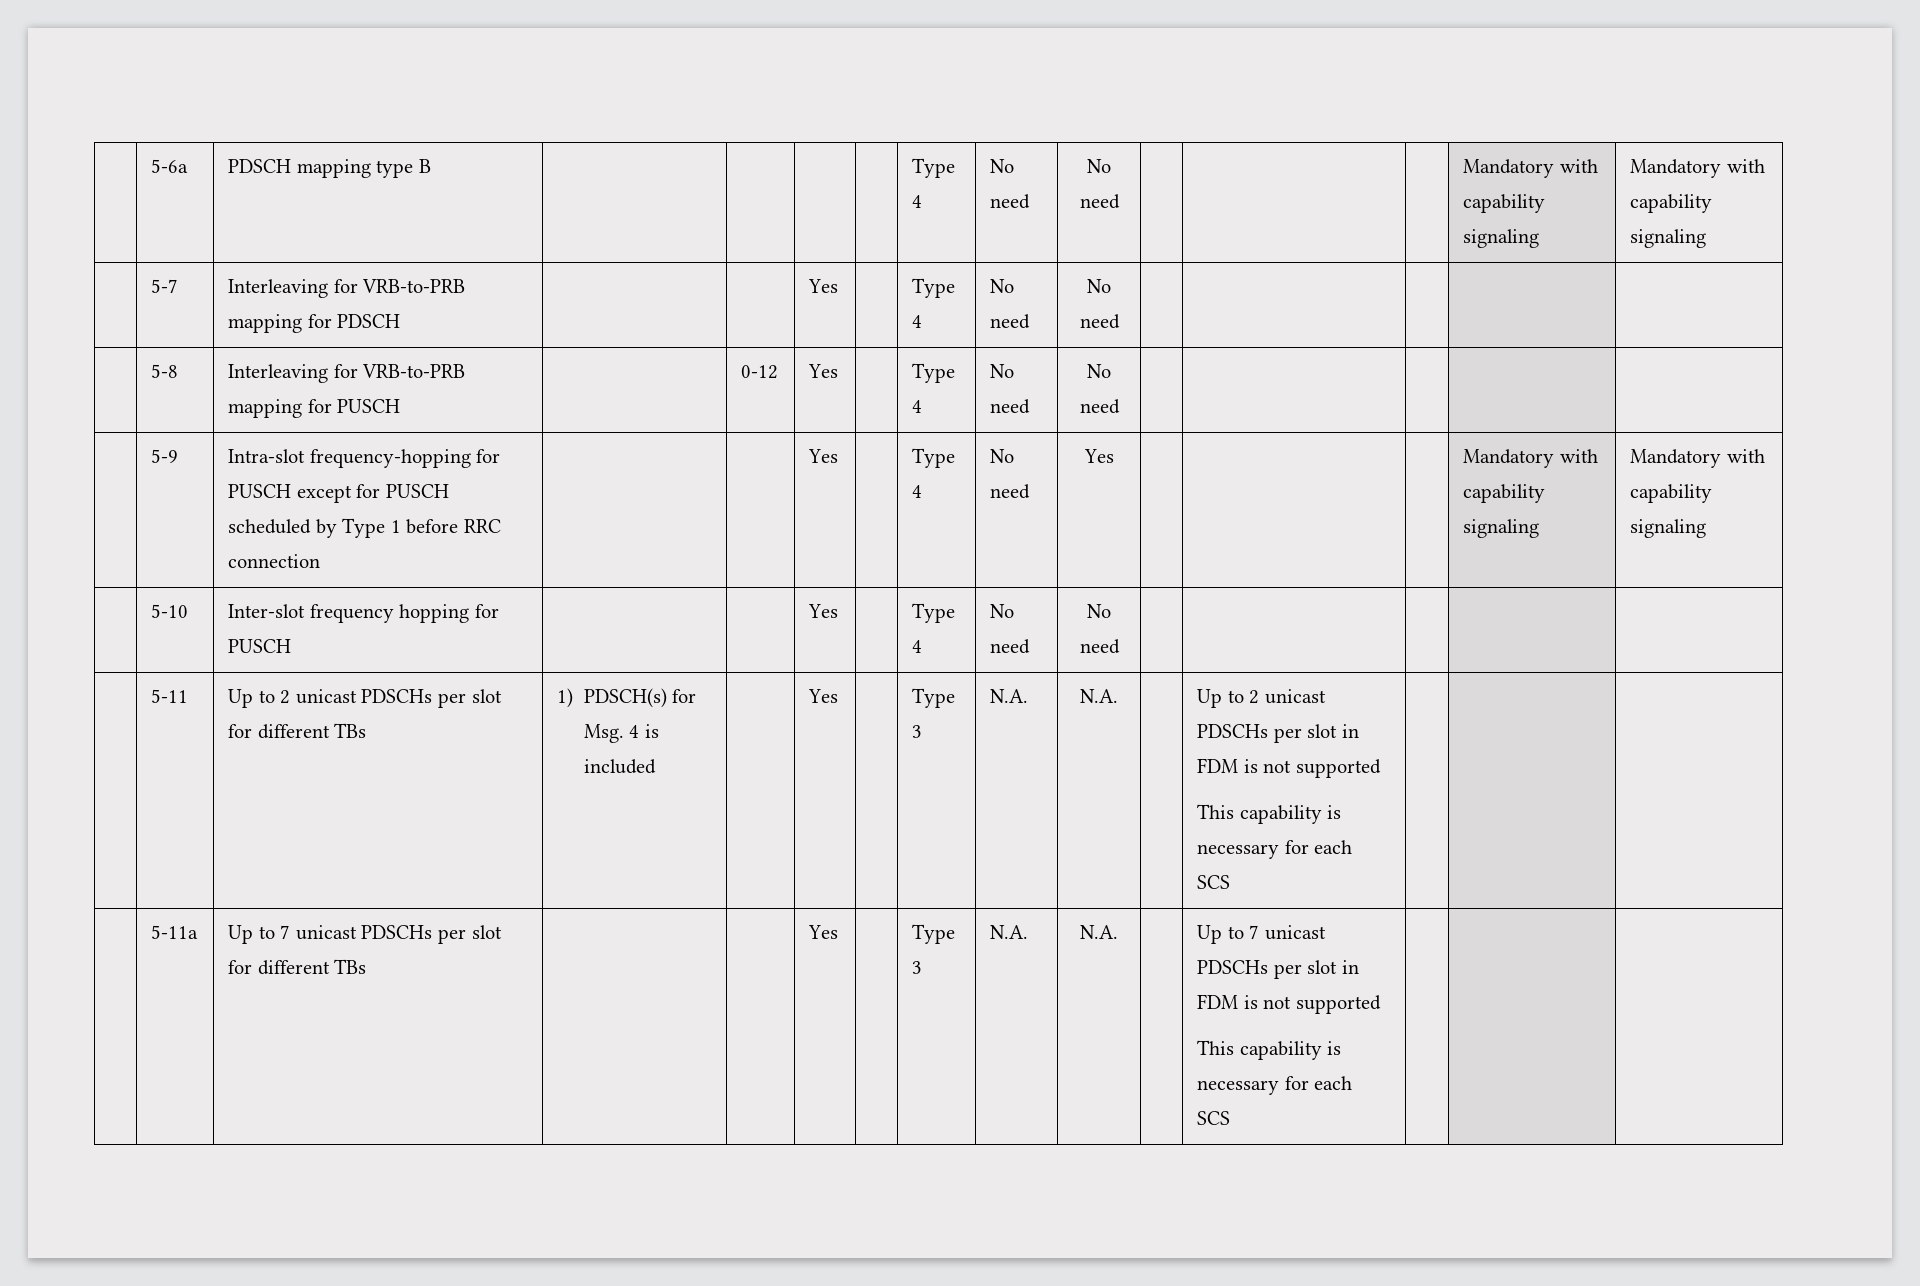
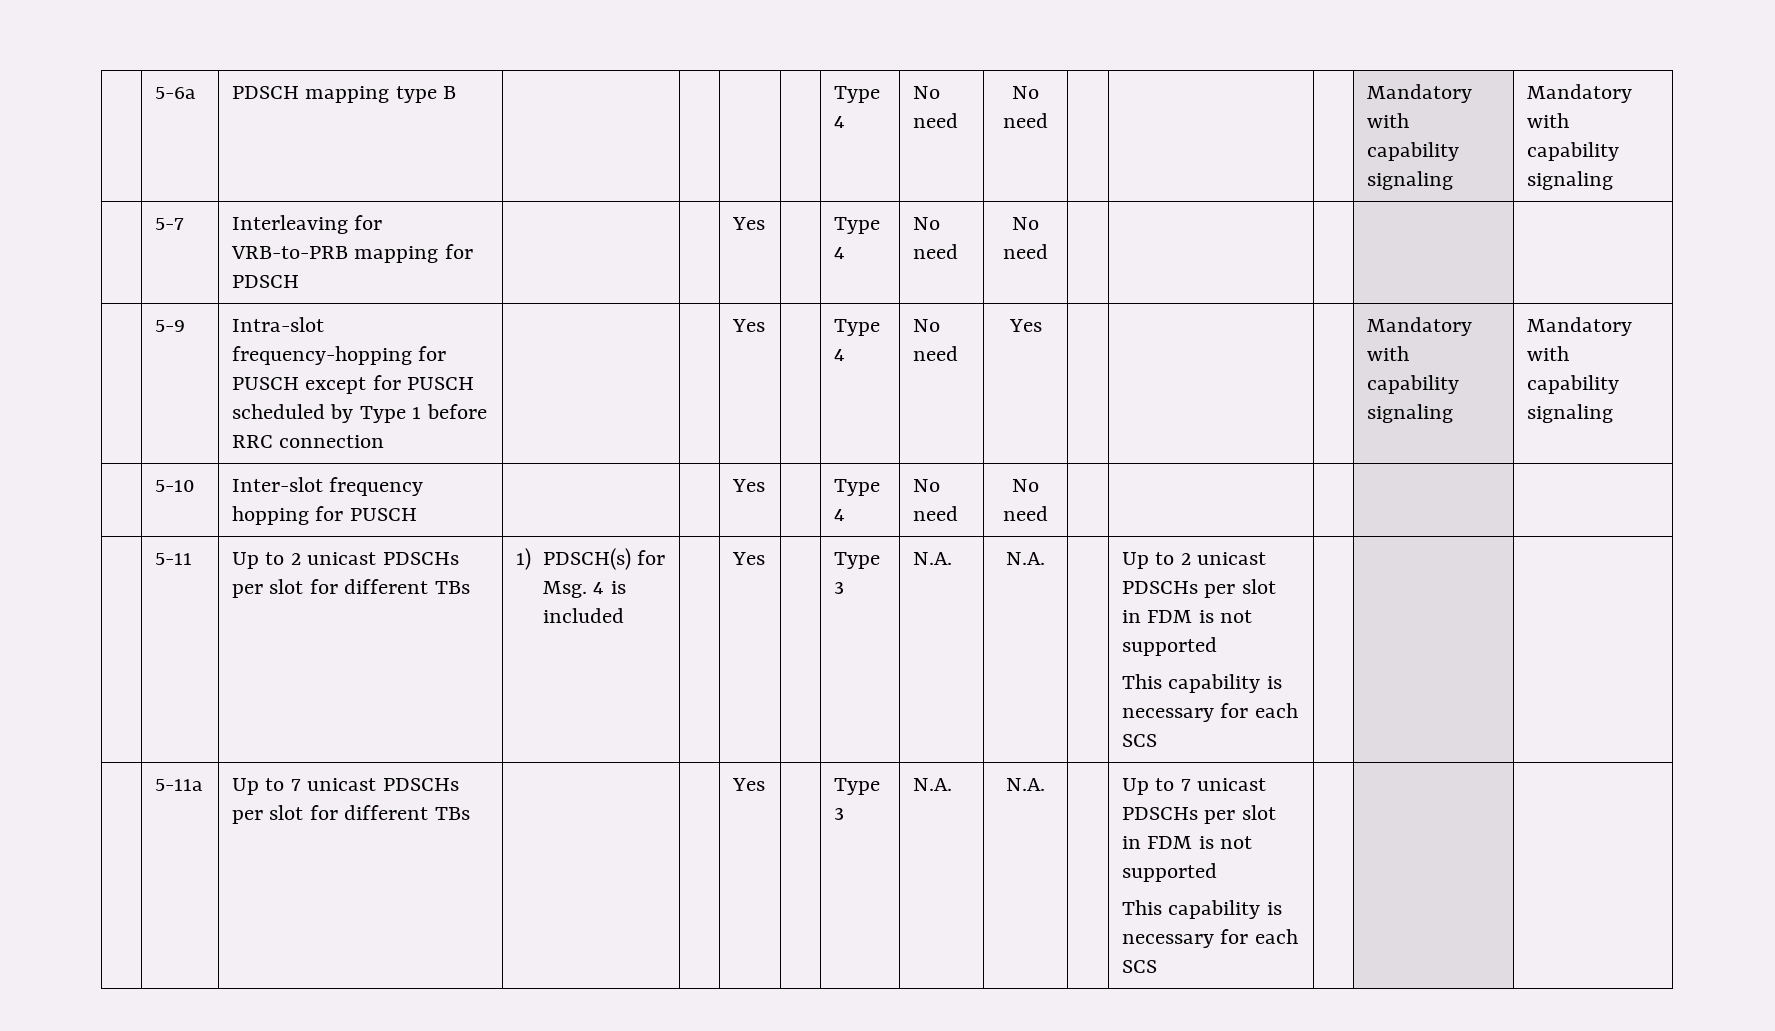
[151,364,179,378] [228,364,466,383] [228,399,401,418] [741,365,779,379] [808,364,839,378] [912,363,956,383] [912,400,923,413] [990,364,1015,378] [990,399,1031,414] [1087,364,1111,378] [1079,399,1120,414] // | 5-8 | Interleaving for VRB-to-PRB mapping for PUSCH | | 0-12 | Yes | | Type 4 | No need | No need | | | | | -> (1048, 251) none

